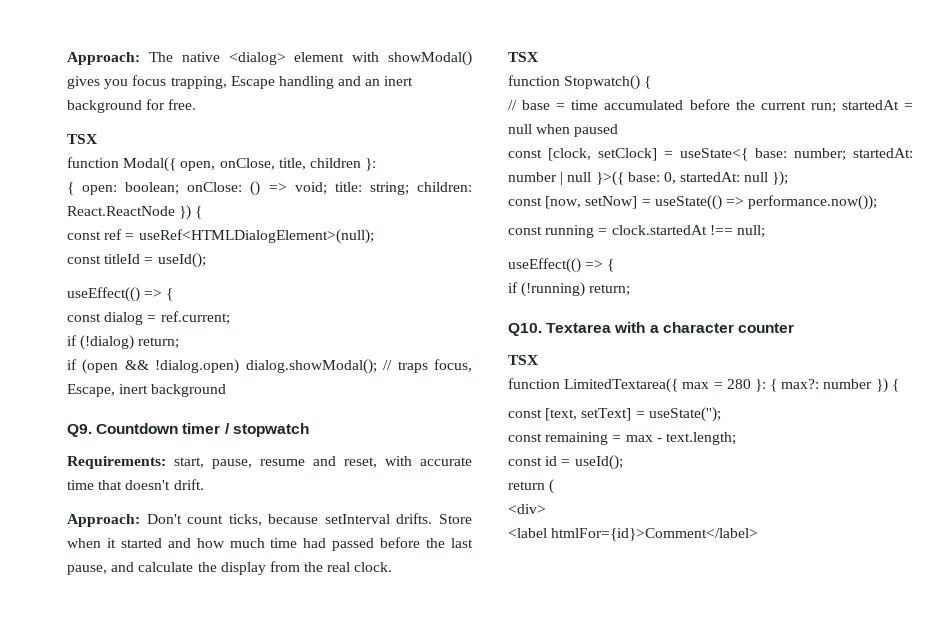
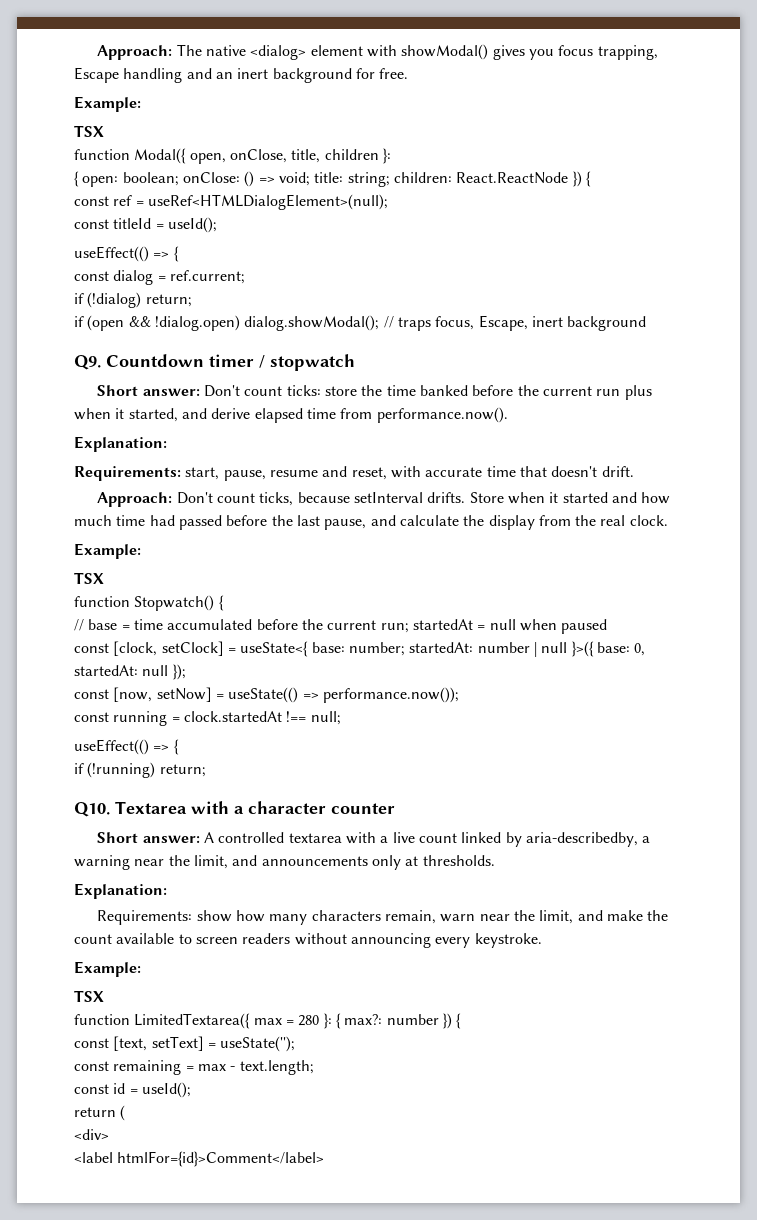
(197, 104) none -> [74,96,141,112] // Example:
(309, 430) none -> [97,385,652,400] [74,407,508,423] [74,436,167,452] // Short answer: Don't count ticks: store the time banked before the current run plus when it started, and derive elapsed time from performance.now(). // Explanation:
(393, 567) none -> [74,543,141,559] // Example:
(794, 328) none -> [97,832,651,847] [74,855,495,870] [74,883,167,899] [97,910,669,925] [74,933,542,948] [74,961,141,977] // Short answer: A controlled textarea with a live count linked by aria-describedby, a warning near the limit, and announcements only at thresholds. // Explanation: // Requirements: show how many characters remain, warn near the limit, and make the count available to screen readers without announcing every keystroke. // Example:

